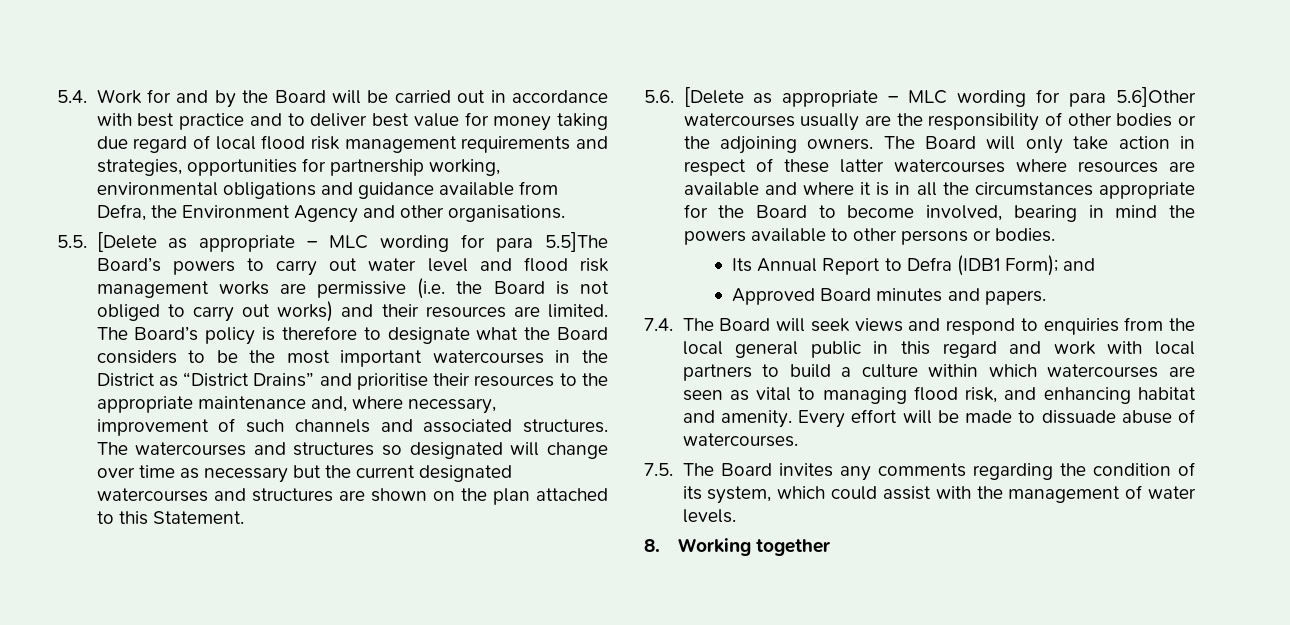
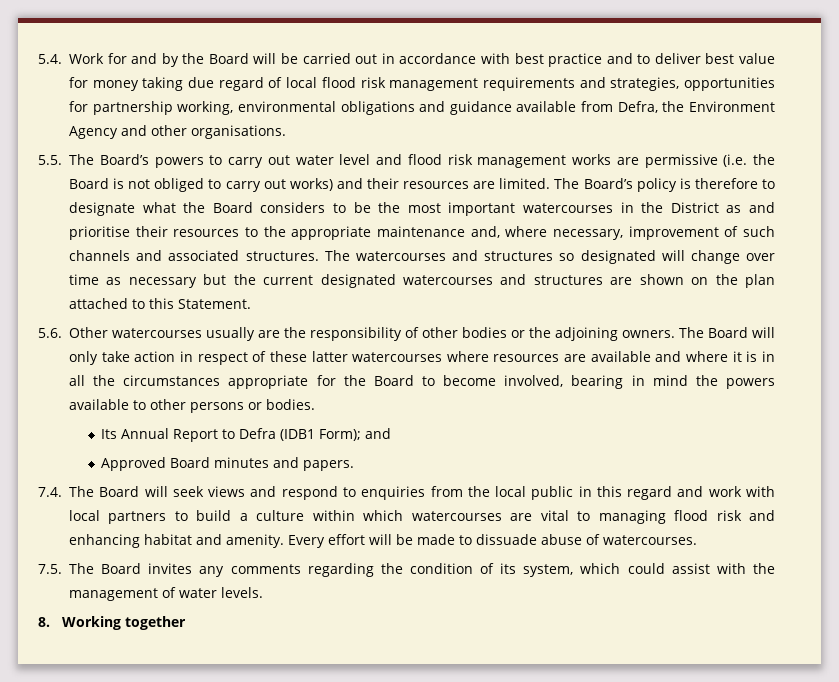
[96,232,608,252] [Delete as appropriate – MLC wording for para 5.5]The -> [69,154,94,165] The
[183,372,315,387] “District Drains” -> (742, 209) none
[683,87,1196,107] [Delete as appropriate – MLC wording for para 5.6]Other -> [69,327,108,338] Other
[735,341,799,358] general -> (527, 491) none
[682,390,749,401] seen as -> (533, 517) none
[965,387,998,403] risk, -> [716,510,742,521] risk

